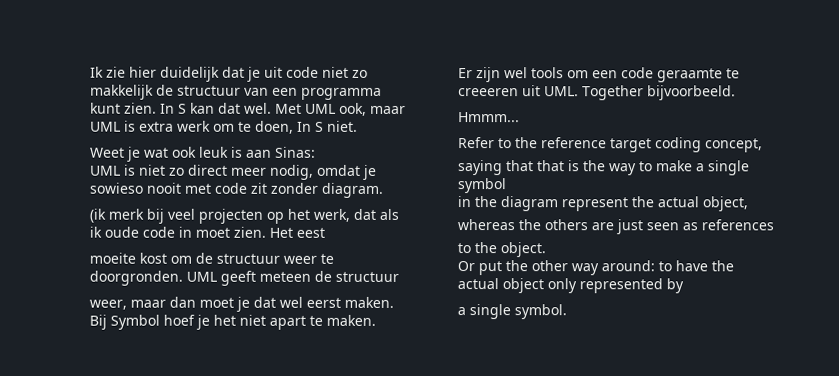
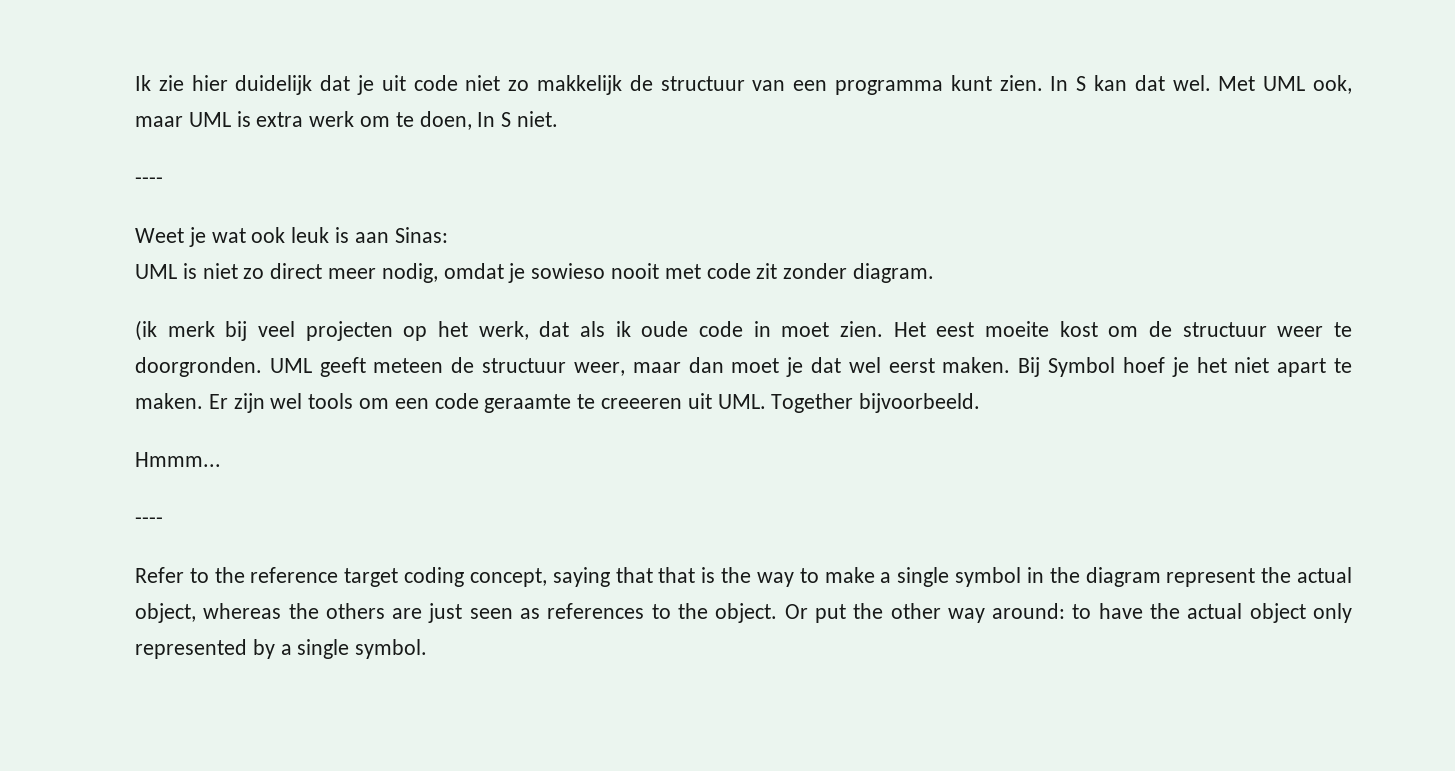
(359, 126) none -> [134,177,163,185] // ----
(326, 232) // -> (975, 329) none
(400, 276) // -> (567, 365) none
(377, 320) // -> (203, 401) none
(521, 117) none -> [134,517,163,525] // ----
(764, 145) // -> (547, 577) none
(508, 186) // -> (1022, 577) none
(749, 204) // -> (196, 613) none
(775, 225) // -> (645, 611) none
(547, 250) // -> (778, 613) none
(685, 286) // -> (275, 649) none

